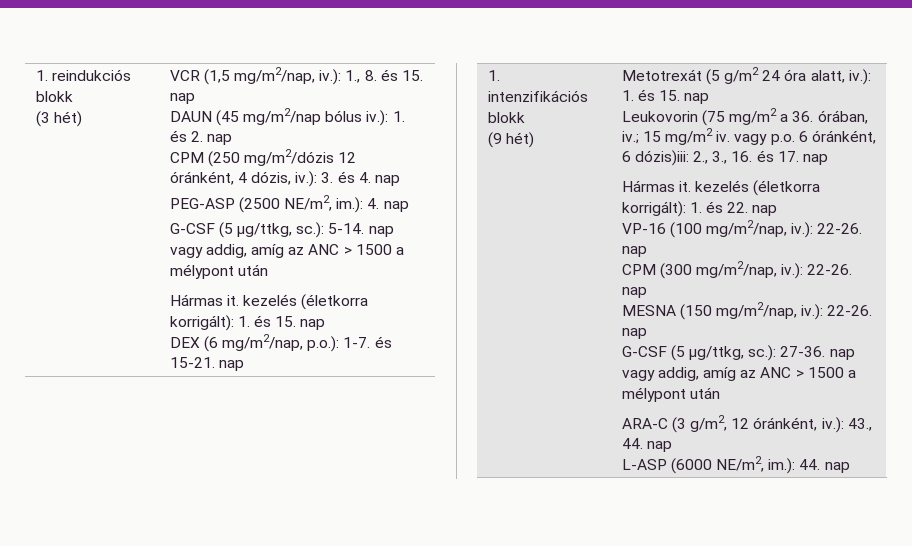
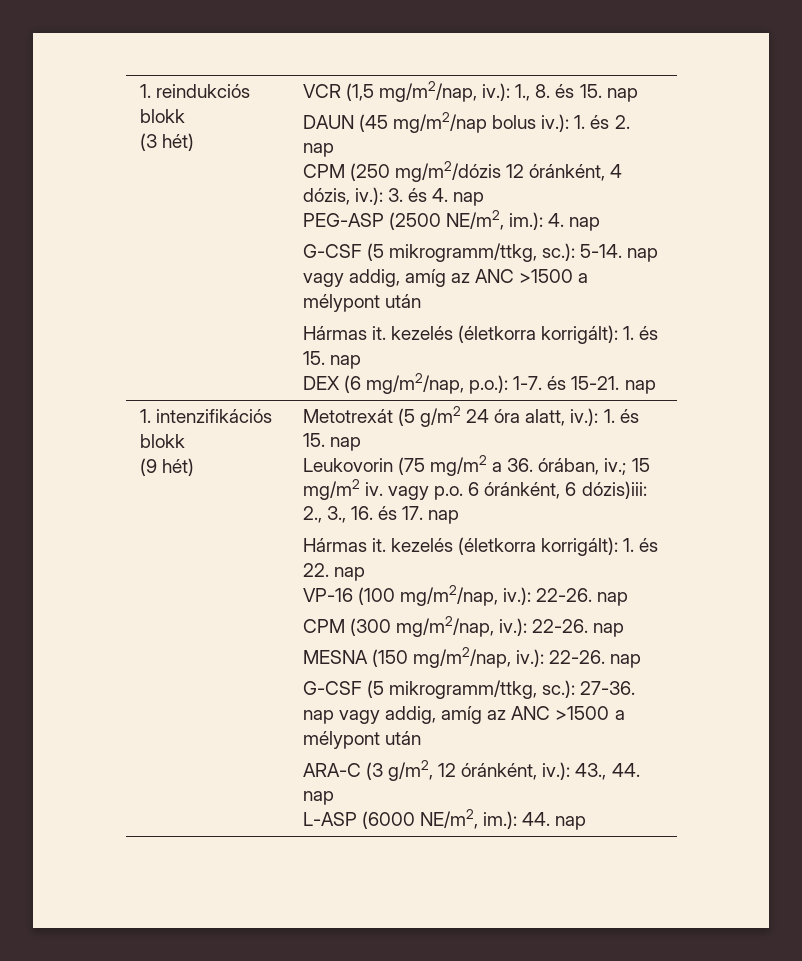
[325,110,363,122] bólus -> [492,115,537,129] bolus
[237,223,293,237] μg/ttkg, -> [388,243,537,262] mikrogramm/ttkg,
[343,244,392,255] > 1500 -> [519,269,574,283] >1500
[689,346,745,360] μg/ttkg, -> [388,680,537,699] mikrogramm/ttkg,
[795,367,844,378] > 1500 -> [555,706,610,720] >1500

